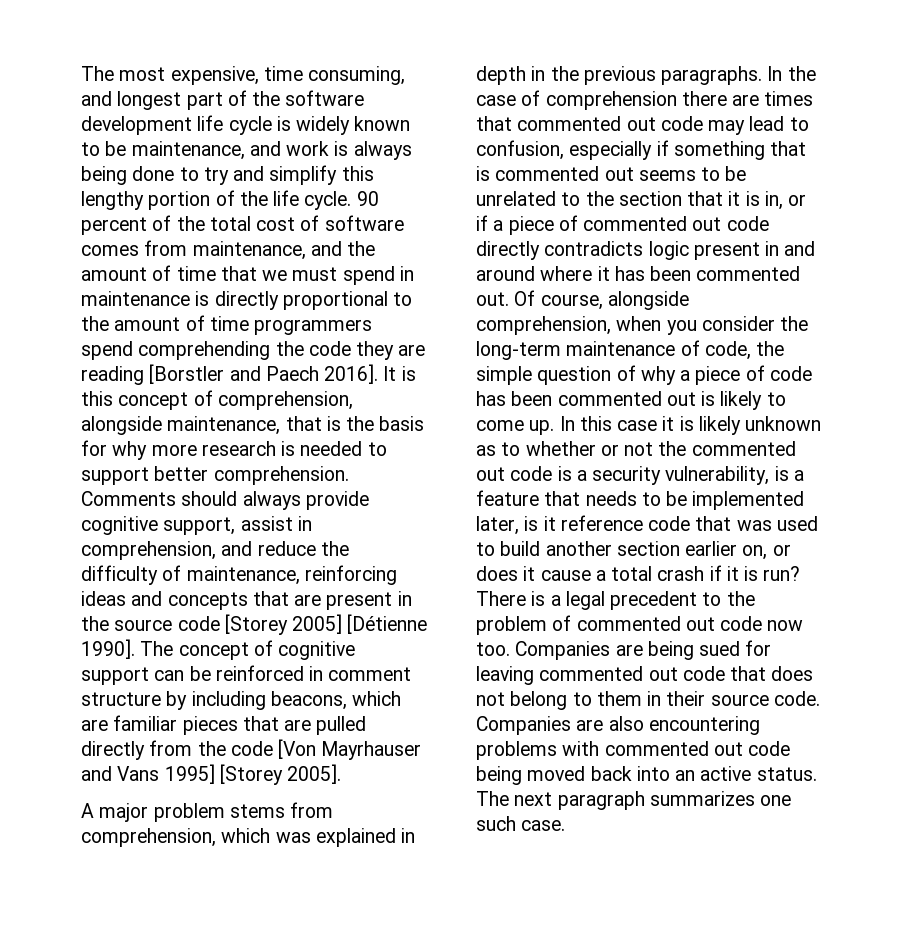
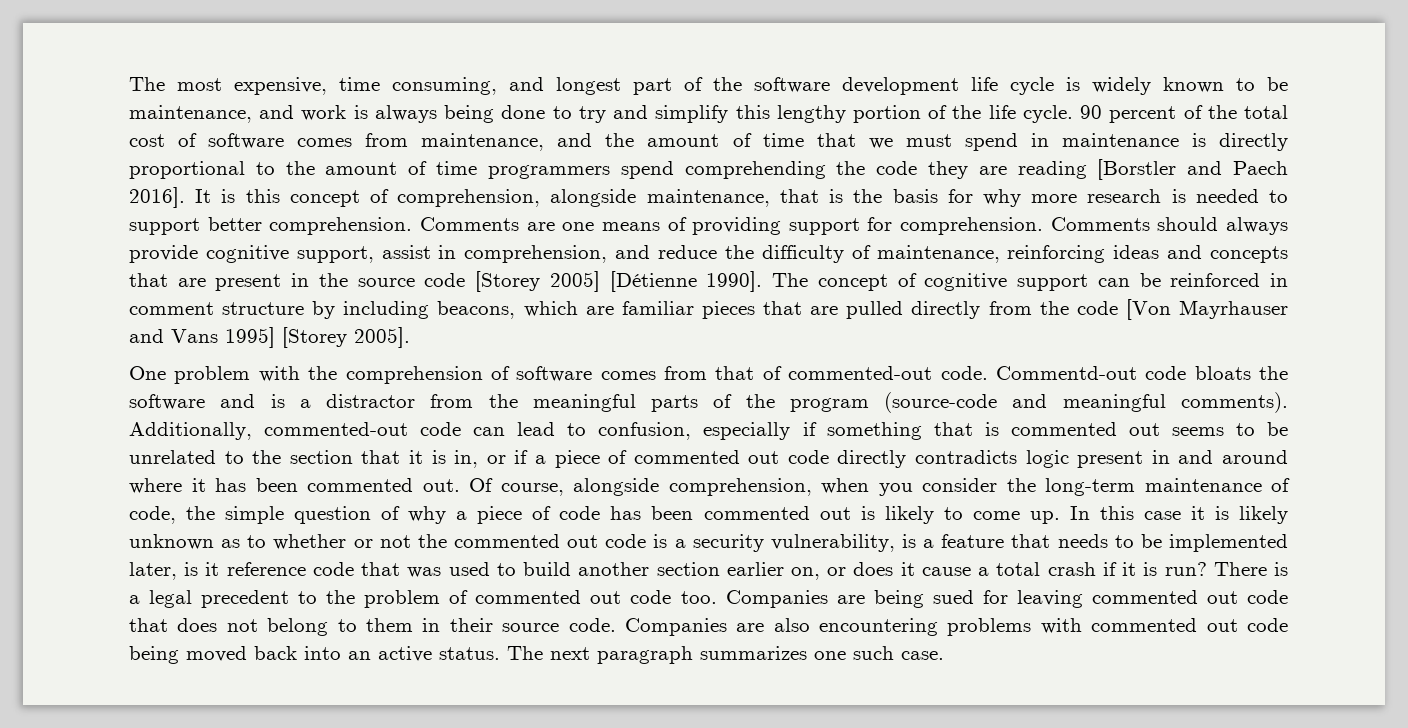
(176, 498) none -> [526,217,1150,235] are one means of providing support for comprehension. Comments
[81,802,334,822] [81,828,416,847] [476,66,816,85] [476,90,814,110] [476,116,746,135] A major problem stems from comprehension, which was explained in depth in the previous paragraphs. In the case of comprehension there are times that commented out code may -> [129,366,1288,384] [129,392,1288,413] [129,422,506,440] One problem with the comprehension of software comes from that of commented-out code. Commentd-out code bloats the software and is a distractor from the meaningful parts of the program (source-code and meaningful comments). Additionally, commented-out code can
[767,620,804,631] now -> (672, 597) none

